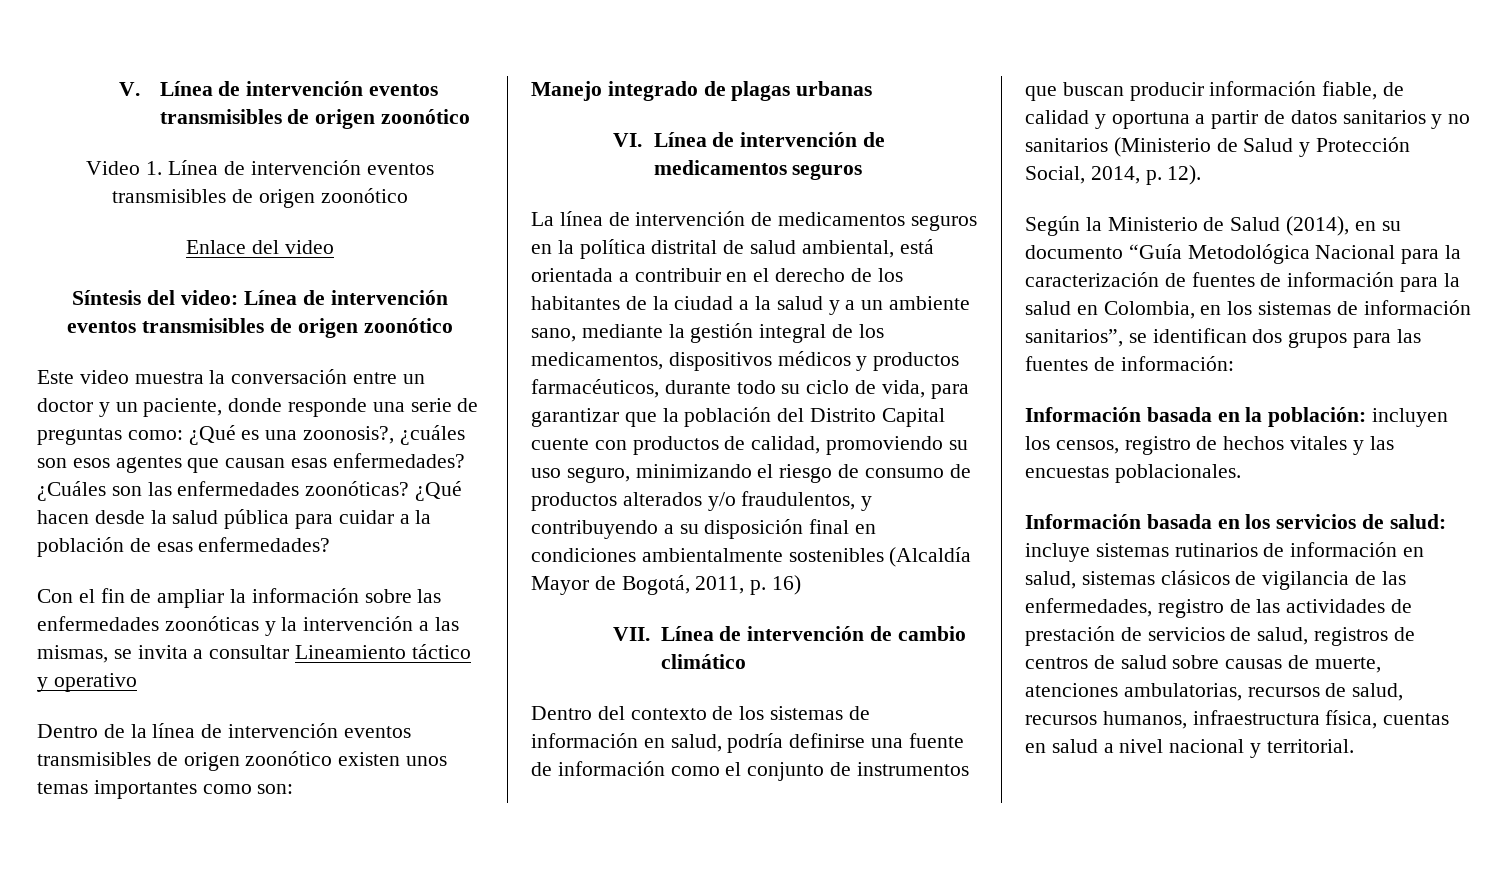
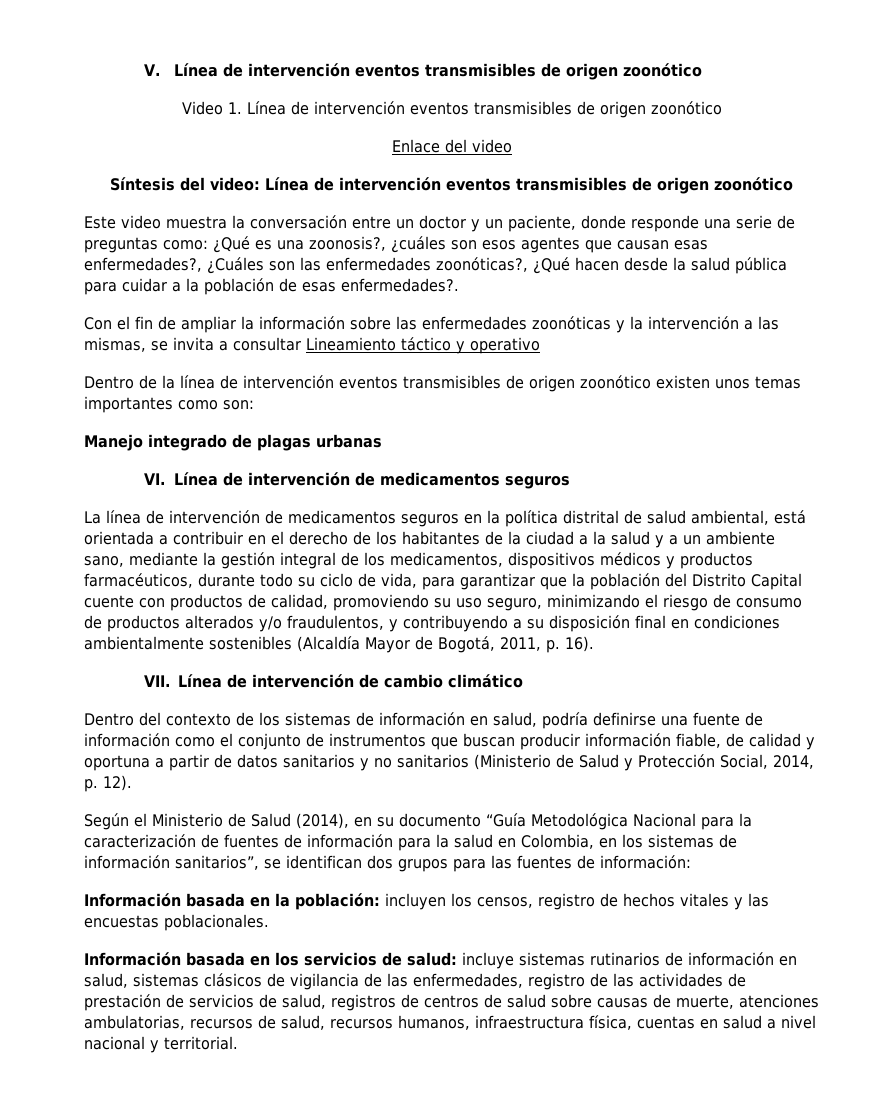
[332,453,465,468] enfermedades? -> [84,257,202,272] enfermedades?,
[305,481,410,496] zoonóticas? -> [436,257,528,272] zoonóticas?,
[198,537,331,552] enfermedades? -> [341,278,459,292] enfermedades?.
[772,575,802,595] 16) -> [565,636,594,652] 16).
[1085,217,1102,231] la -> [134,813,147,827] el

